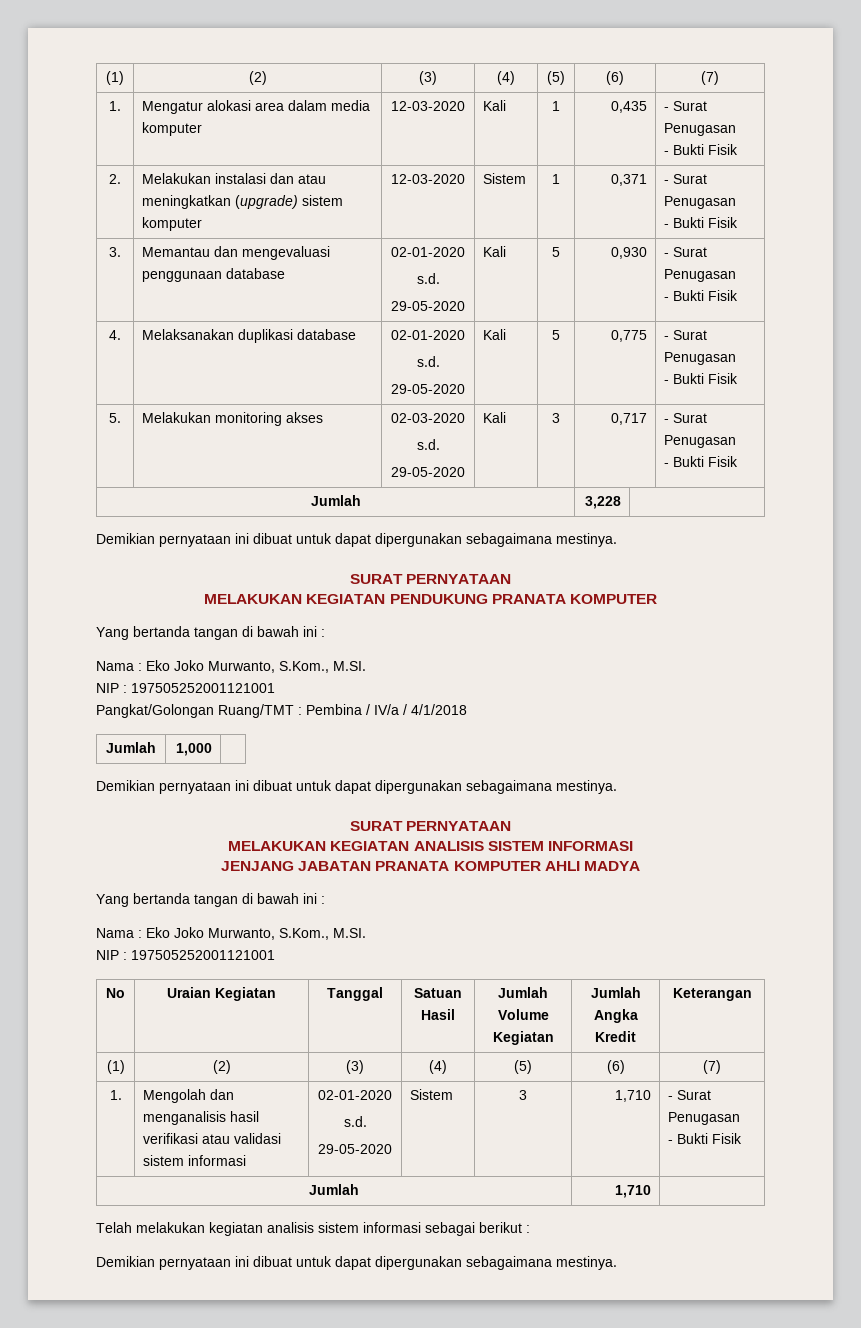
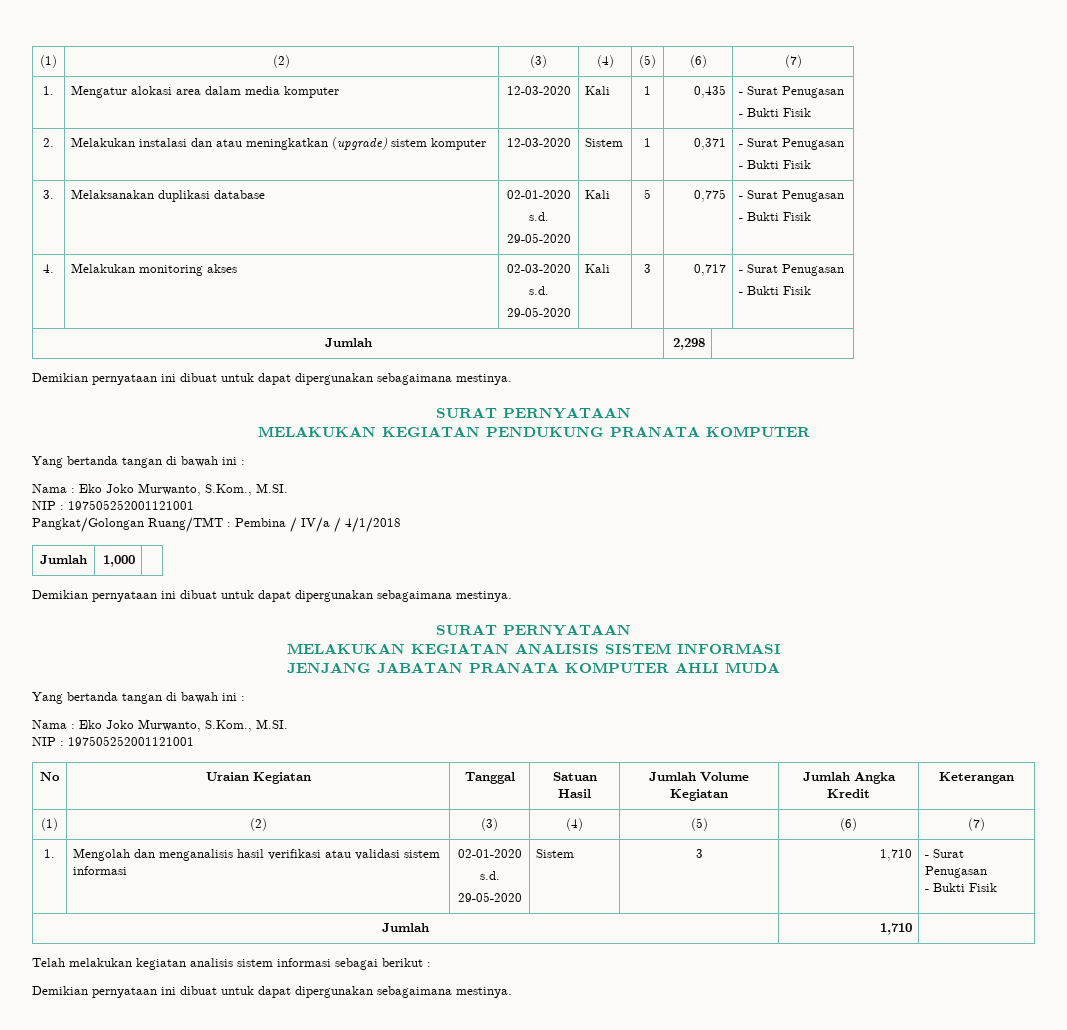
[142,246,331,260] [142,268,286,282] [391,247,465,257] [416,273,440,284] [391,301,465,311] [483,246,507,257] [552,247,560,257] [610,247,647,259] [664,247,708,257] [664,269,737,282] [664,290,739,301] [109,330,121,340] | Memantau dan mengevaluasi penggunaan database | 02-01-2020 // s.d. // 29-05-2020 | Kali | 5 | 0,930 | - Surat Penugasan // - Bukti Fisik // 4. -> (54, 194) none
[109,413,121,423] 5. -> [43,264,54,273] 4.
[584,496,621,509] 3,228 -> [672,338,705,350] 2,298
[583,861,640,871] MADYA -> [725,662,780,673] MUDA

